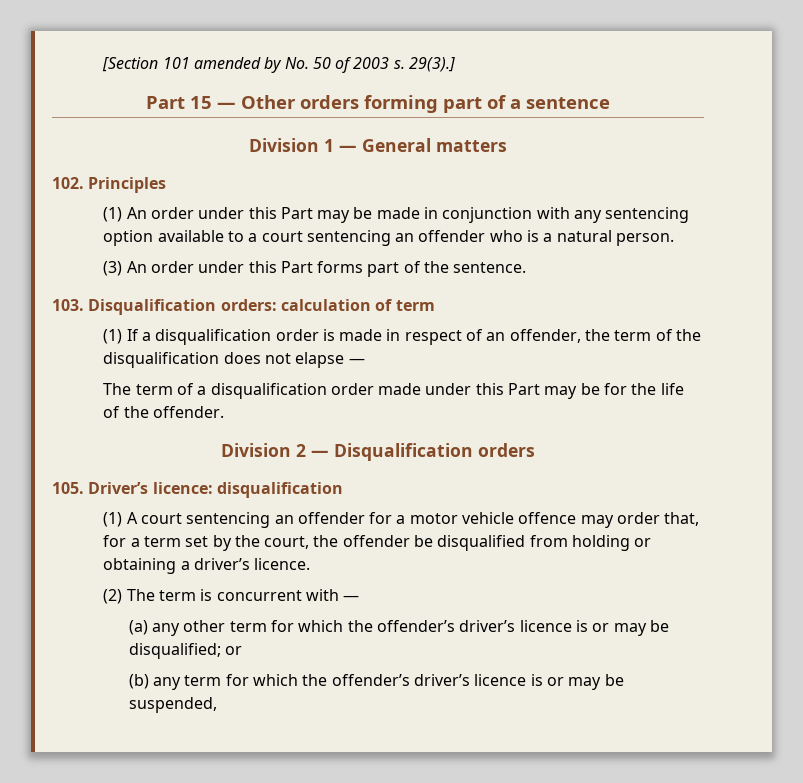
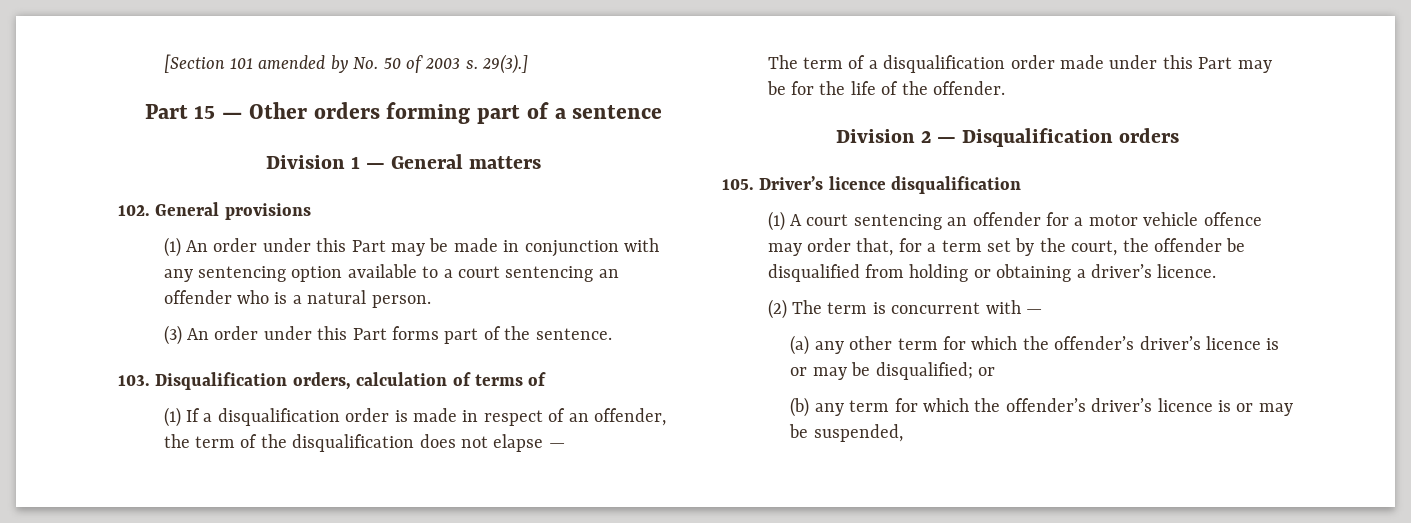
[88,177,167,193] Principles -> [155,202,311,220] General provisions
[220,299,277,311] orders: -> [292,372,351,390] orders,
[395,300,435,311] term -> [475,372,547,386] terms of
[152,482,213,494] licence: -> [828,176,886,190] licence

